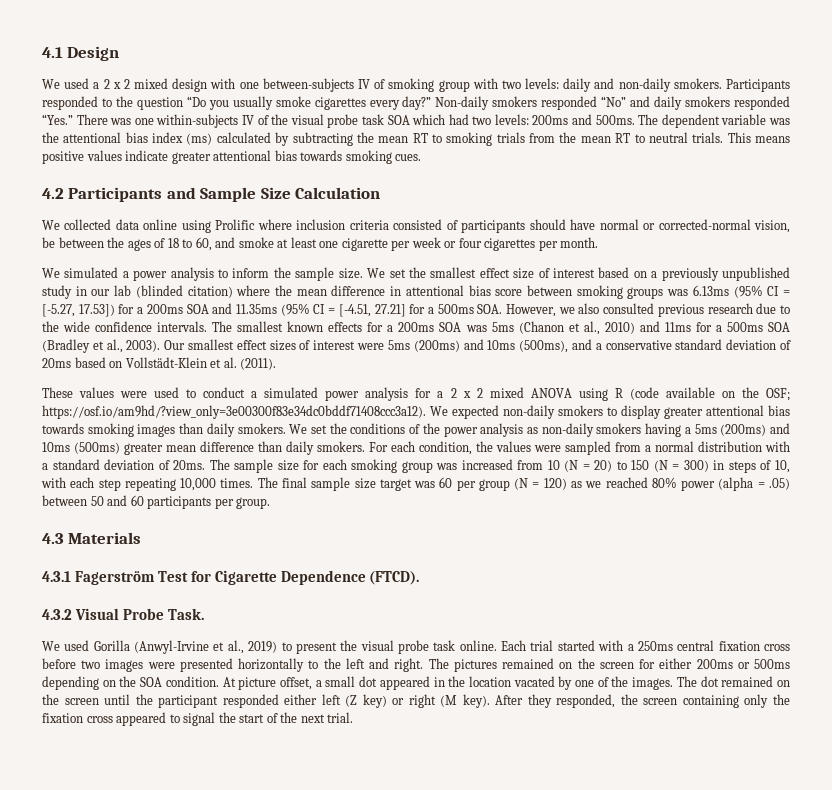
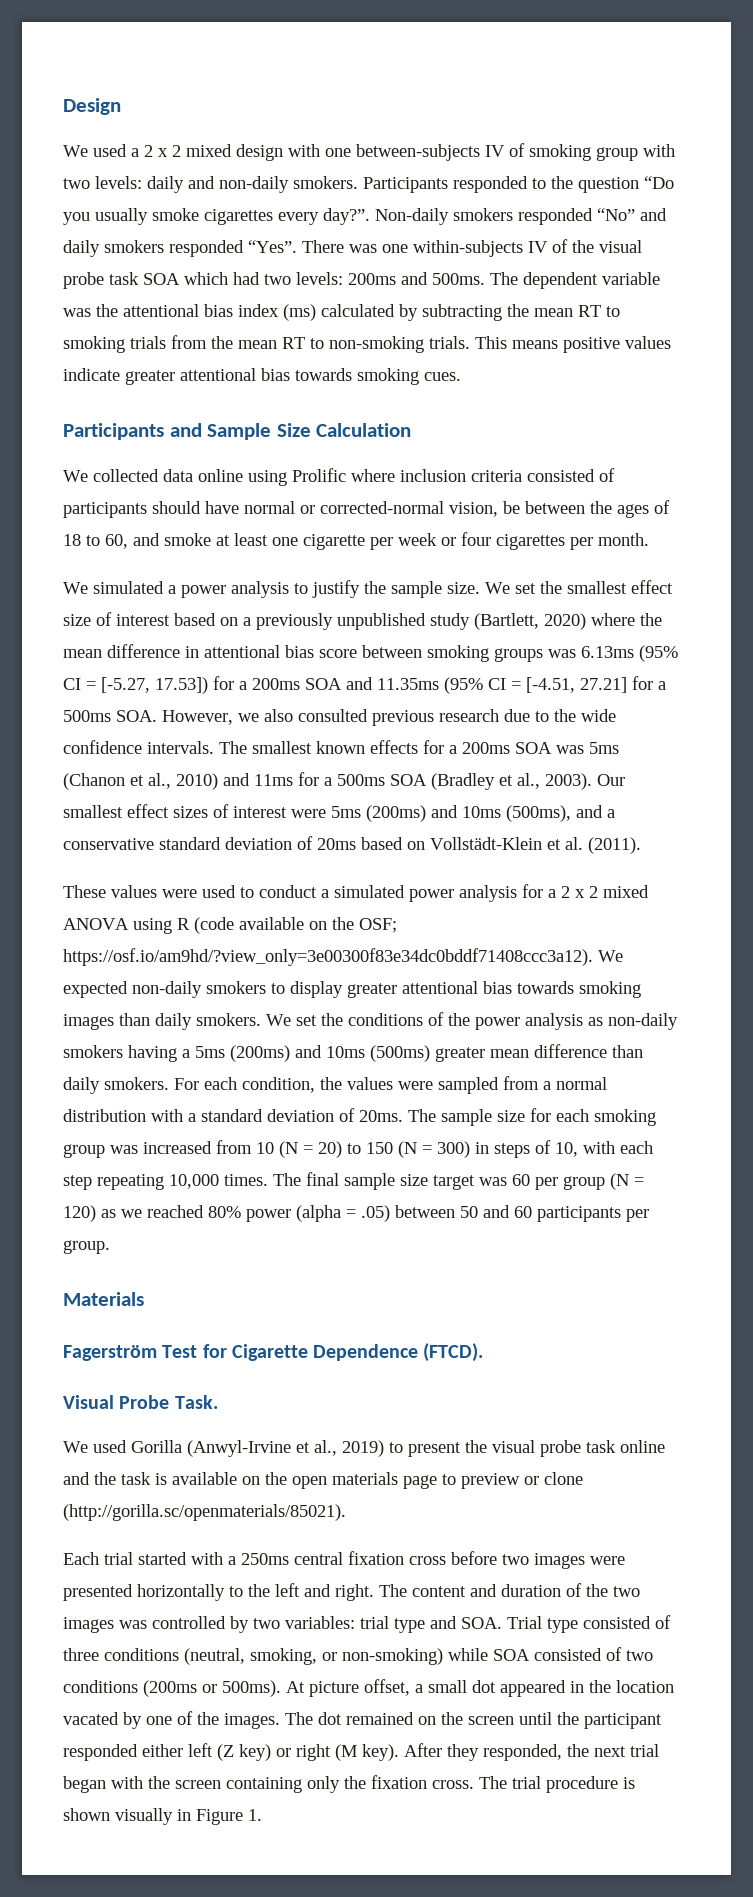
[42,47,63,58] 4.1 -> (63, 106) none
[402,96,432,110] day?” -> [323,208,370,225] day?”.
[42,114,73,125] “Yes.” -> [248,240,297,253] “Yes”.
[648,132,688,143] neutral -> [329,336,424,353] non-smoking
[42,188,64,199] 4.2 -> (461, 376) none
[232,268,270,278] inform -> [312,580,360,598] justify
[75,285,233,298] in our lab (blinded citation) -> [474,613,586,630] (Bartlett, 2020)
[42,533,64,544] 4.3 -> (110, 1247) none
[42,571,71,582] 4.3.1 -> (144, 1299) none
[42,609,72,620] 4.3.2 -> (484, 1352) none
[459,640,497,651] online. -> [620,1440,665,1453] [63,1472,583,1489] [63,1504,346,1521] online and the task is available on the open materials page to preview or clone (http://gorilla.sc/openmaterials/85021). //
[453,658,790,672] [42,676,219,690] pictures remained on the screen for either 200ms or 500ms depending on the SOA condition. -> [412,1583,640,1597] [63,1615,671,1633] [63,1647,653,1665] [63,1680,281,1697] content and duration of the two images was controlled by two variables: trial type and SOA. Trial type consisted of three conditions (neutral, smoking, or non-smoking) while SOA consisted of two conditions (200ms or 500ms).
(638, 699) none -> [594,1744,659,1757] [63,1776,170,1793] next trial began with the
[86,712,354,726] cross appeared to signal the start of the next trial. -> [432,1776,635,1793] [63,1808,262,1825] cross. The trial procedure is shown visually in Figure 1.

